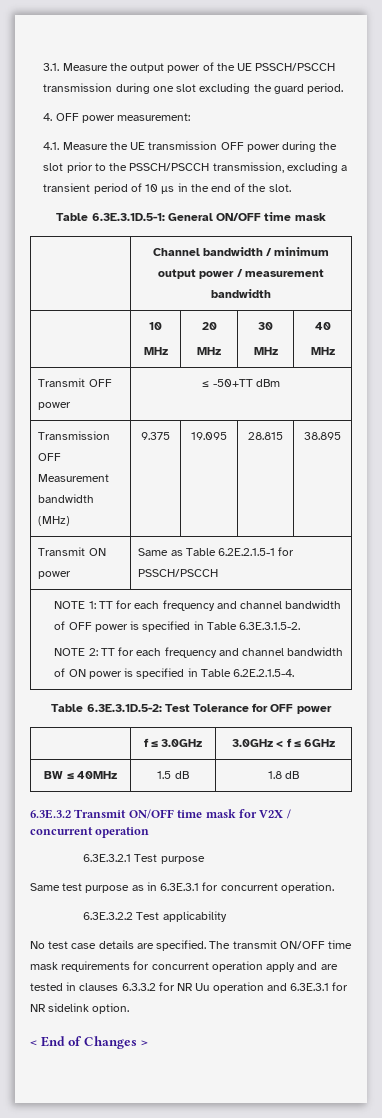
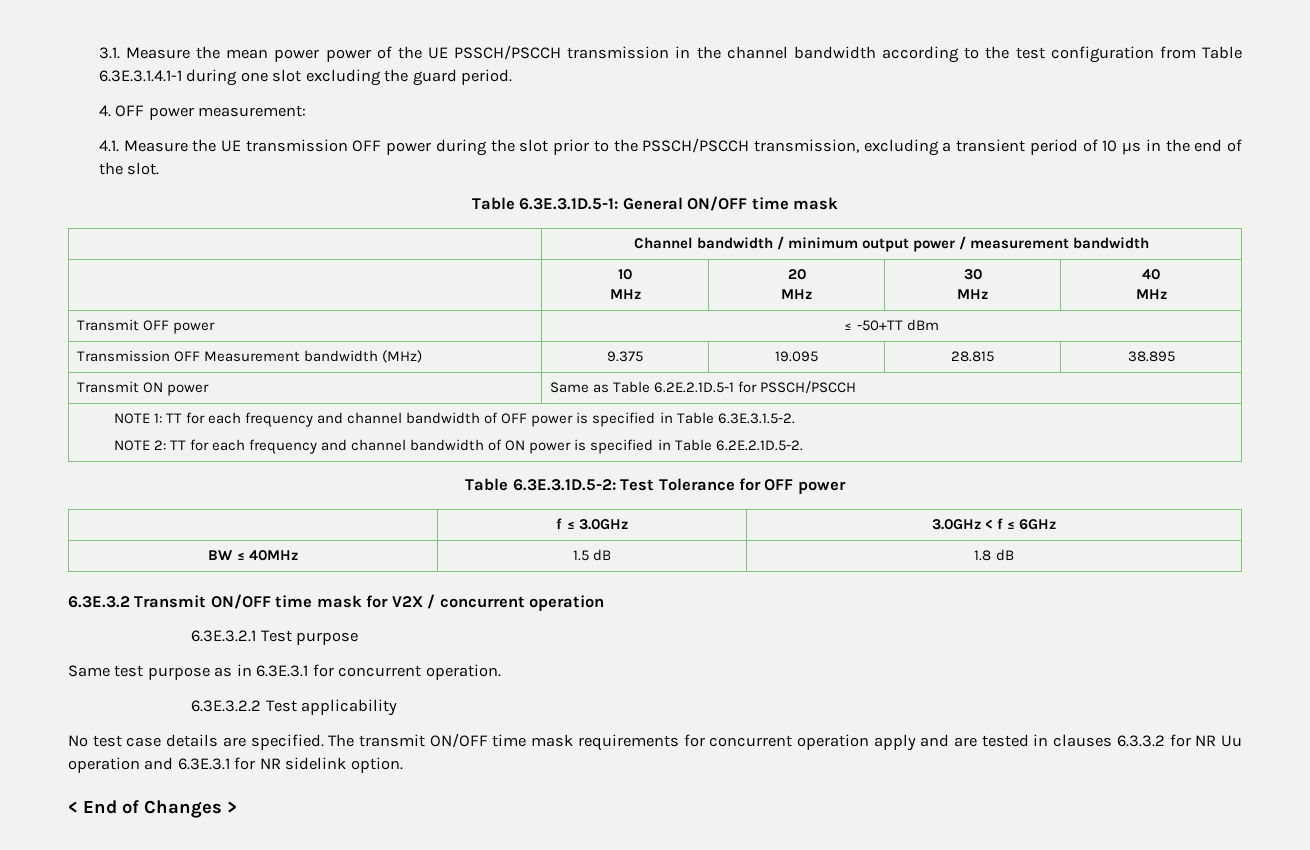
[130,63,165,73] output -> [226,49,320,62] mean power
(113, 87) none -> [675,46,1242,63] [98,70,182,82] in the channel bandwidth according to the test configuration from Table 6.3E.3.1.4.1-1
[218,548,276,556] 6.2E.2.1.5-1 -> [653,382,734,393] 6.2E.2.1D.5-1
[233,669,295,677] 6.2E.2.1.5-4. -> [715,440,803,451] 6.2E.2.1D.5-2.

